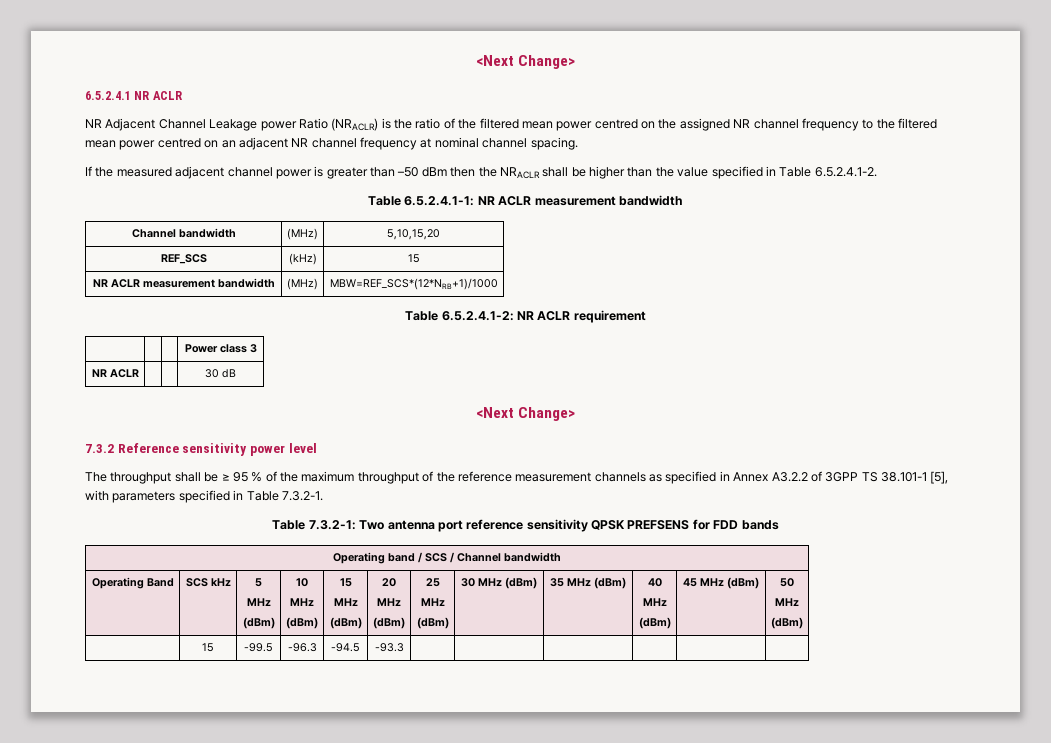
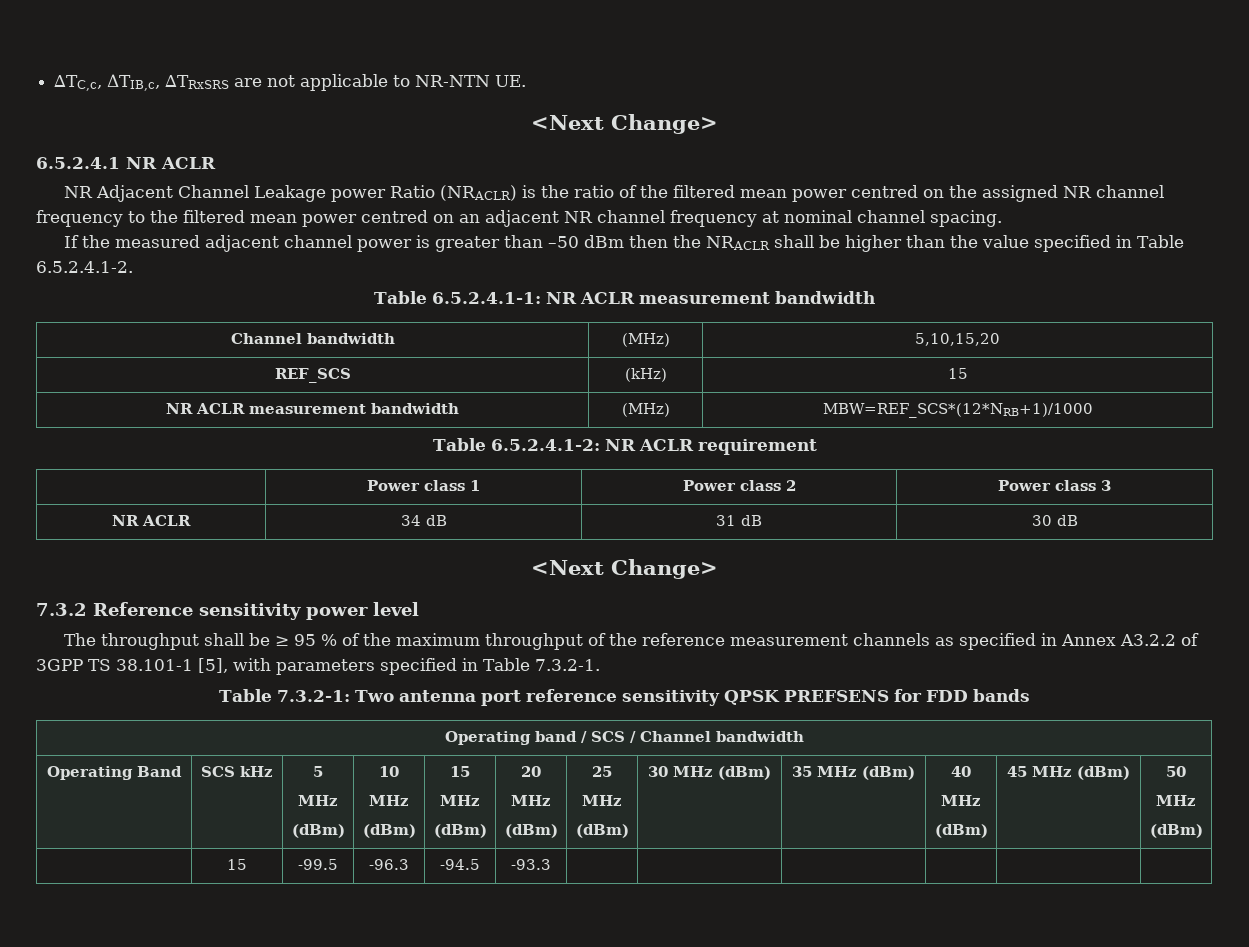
(475, 60) none -> [54,74,527,91] ∆TC,c, ΔTIB,c, ∆TRxSRS are not applicable to NR-NTN UE. //
(646, 316) | -> [367,480,480,491] [682,480,796,491] Power class 1 | Power class 2
(139, 373) | -> [400,515,447,526] [716,515,763,526] 34 dB | 31 dB

